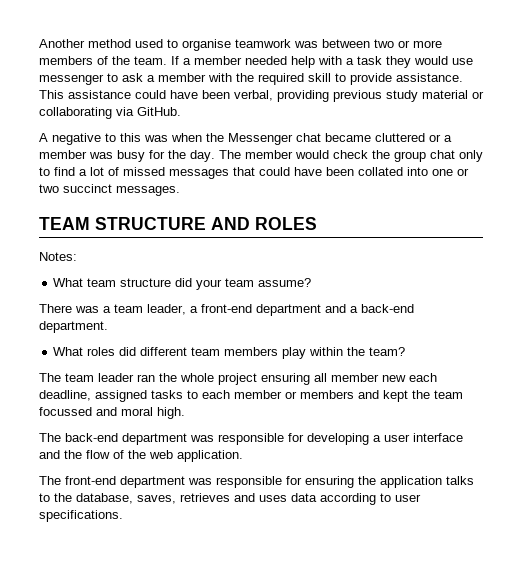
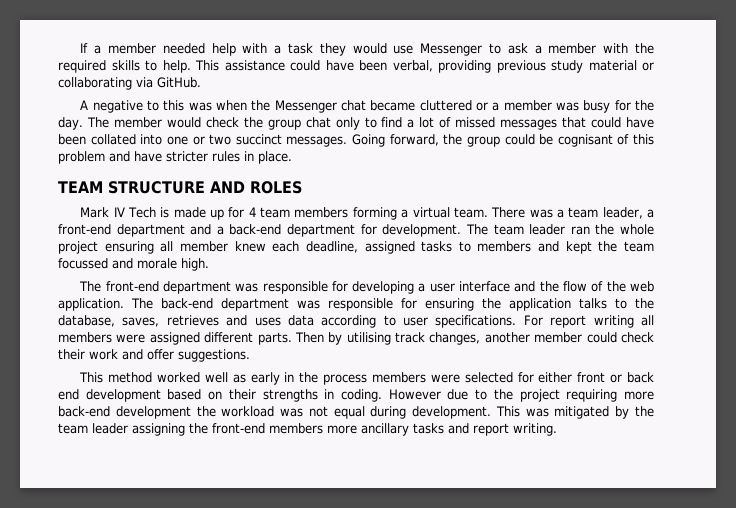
[39,39,442,51] [39,56,167,65] Another method used to organise teamwork was between two or more members of the team. -> (80, 48) none
[39,74,104,85] messenger -> [420,43,483,56] Messenger
[308,73,463,85] skill to provide assistance. -> [111,60,191,73] skills to help.
[39,217,317,230] [39,252,77,261] [53,278,312,290] // TEAM STRUCTURE AND ROLES // Notes: // What team structure did your team assume? // -> [352,134,654,147] [58,151,292,164] [58,181,302,194] [80,207,488,220] Going forward, the group could be cognisant of this problem and have stricter rules in place. // TEAM STRUCTURE AND ROLES // Mark IV Tech is made up for 4 team members forming a virtual team.
[39,321,108,333] [53,347,406,359] department. // What roles did different team members play within the team? // -> [287,224,462,237] department for development.
[382,375,406,382] new -> [234,241,266,252] knew
[202,390,297,399] each member or -> (471, 246) none
[121,407,153,416] moral -> [137,258,177,269] morale
[65,433,118,442] back-end -> [105,281,159,292] front-end
[39,476,116,485] // The front-end -> [131,298,213,309] The back-end
(123, 516) none -> [523,315,654,328] [58,332,654,345] [58,349,250,362] [79,372,654,385] [58,389,655,402] [58,406,654,419] [58,423,557,436] For report writing all members were assigned different parts. Then by utilising track changes, another member could check their work and offer suggestions. // This method worked well as early in the process members were selected for either front or back end development based on their strengths in coding. However due to the project requiring more back-end development the workload was not equal during development. This was mitigated by the team leader assigning the front-end members more ancillary tasks and report writing.

